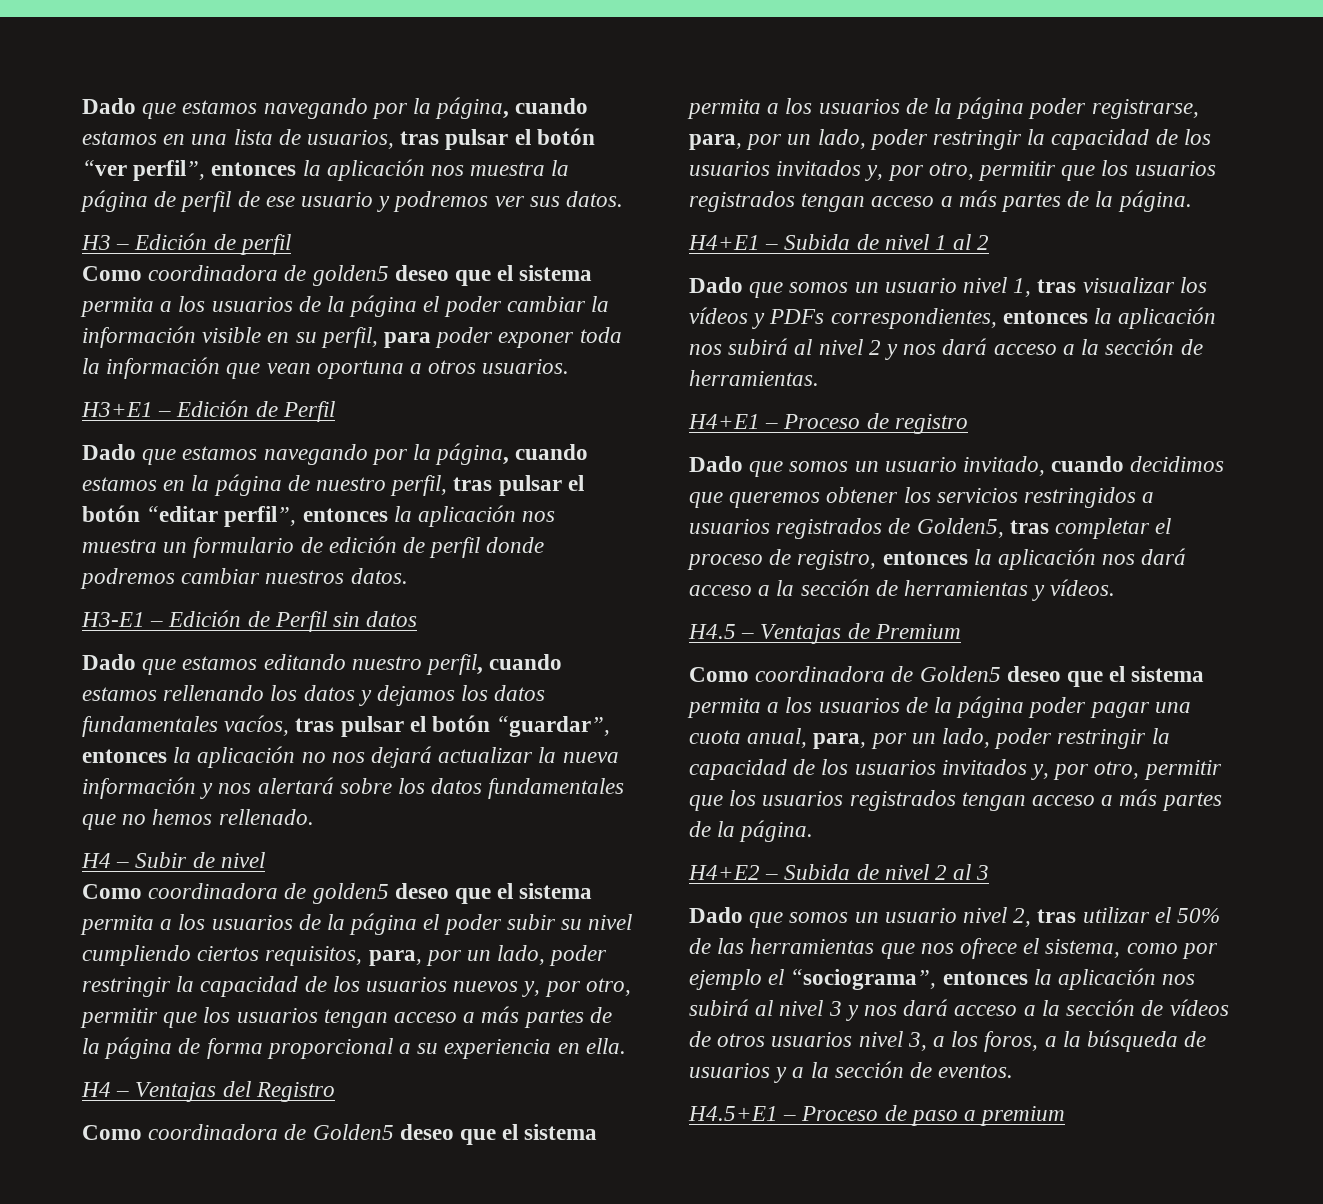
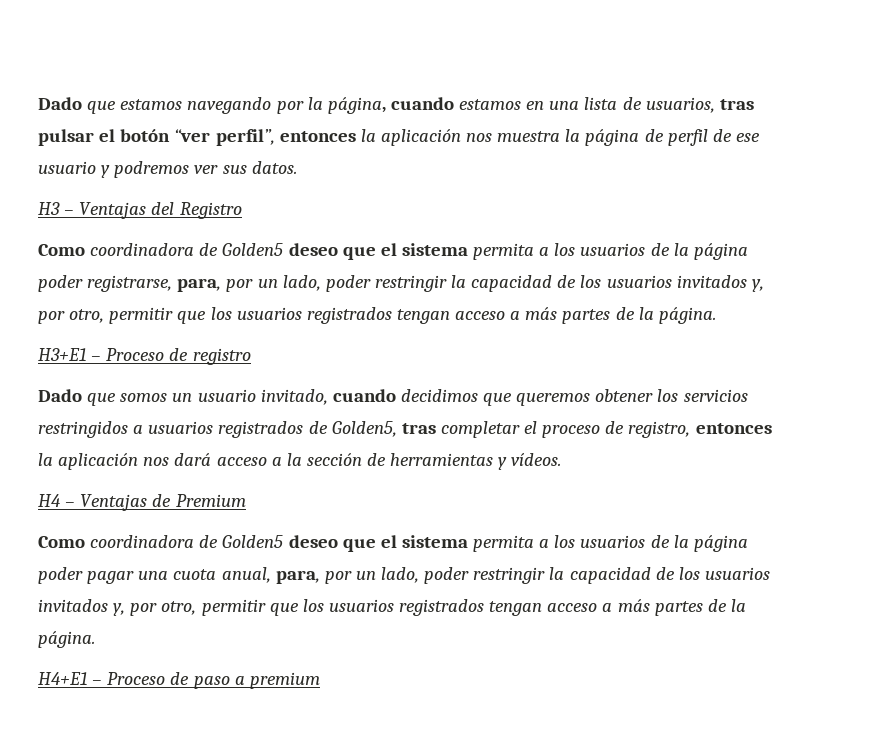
[134,233,291,255] [82,265,593,286] [80,295,610,317] [82,326,622,348] [82,357,570,379] [81,400,335,422] [82,443,589,465] [82,474,584,496] [82,505,556,527] [82,536,545,558] [80,568,408,589] [81,610,418,632] [82,654,563,675] [82,685,546,706] [82,715,611,737] [82,746,619,768] [82,777,625,799] [82,809,314,830] [81,852,265,868] [82,883,593,904] [80,913,633,935] [82,945,608,966] [82,976,631,997] [80,1006,612,1028] [82,1037,626,1059] [81,1082,130,1097] Edición de perfil // Como coordinadora de golden5 deseo que el sistema permita a los usuarios de la página el poder cambiar la información visible en su perfil, para poder exponer toda la información que vean oportuna a otros usuarios. // H3+E1 – Edición de Perfil // Dado que estamos navegando por la página, cuando estamos en la página de nuestro perfil, tras pulsar el botón “editar perfil”, entonces la aplicación nos muestra un formulario de edición de perfil donde podremos cambiar nuestros datos. // H3-E1 – Edición de Perfil sin datos // Dado que estamos editando nuestro perfil, cuando estamos rellenando los datos y dejamos los datos fundamentales vacíos, tras pulsar el botón “guardar”, entonces la aplicación no nos dejará actualizar la nueva información y nos alertará sobre los datos fundamentales que no hemos rellenado. // H4 – Subir de nivel // Como coordinadora de golden5 deseo que el sistema permita a los usuarios de la página el poder subir su nivel cumpliendo ciertos requisitos, para, por un lado, poder restringir la capacidad de los usuarios nuevos y, por otro, permitir que los usuarios tengan acceso a más partes de la página de forma proporcional a su experiencia en ella. // H4 – -> (75, 212) none
[688,234,990,250] [689,277,1207,298] [689,307,1217,329] [689,338,1203,360] [689,370,819,386] [688,414,760,429] H4+E1 – Subida de nivel 1 al 2 // Dado que somos un usuario nivel 1, tras visualizar los vídeos y PDFs correspondientes, entonces la aplicación nos subirá al nivel 2 y nos dará acceso a la sección de herramientas. // H4+E1 -> [38,348,86,361] H3+E1
[688,624,736,639] H4.5 -> [38,494,60,507] H4
[688,864,990,880] [689,907,1221,928] [689,938,1218,959] [689,968,1196,990] [689,999,1229,1021] [689,1030,1207,1052] [689,1061,1014,1083] [688,1106,778,1121] H4+E2 – Subida de nivel 2 al 3 // Dado que somos un usuario nivel 2, tras utilizar el 50% de las herramientas que nos ofrece el sistema, como por ejemplo el “sociograma”, entonces la aplicación nos subirá al nivel 3 y nos dará acceso a la sección de vídeos de otros usuarios nivel 3, a los foros, a la búsqueda de usuarios y a la sección de eventos. // H4.5+E1 -> [38,672,87,685] H4+E1

